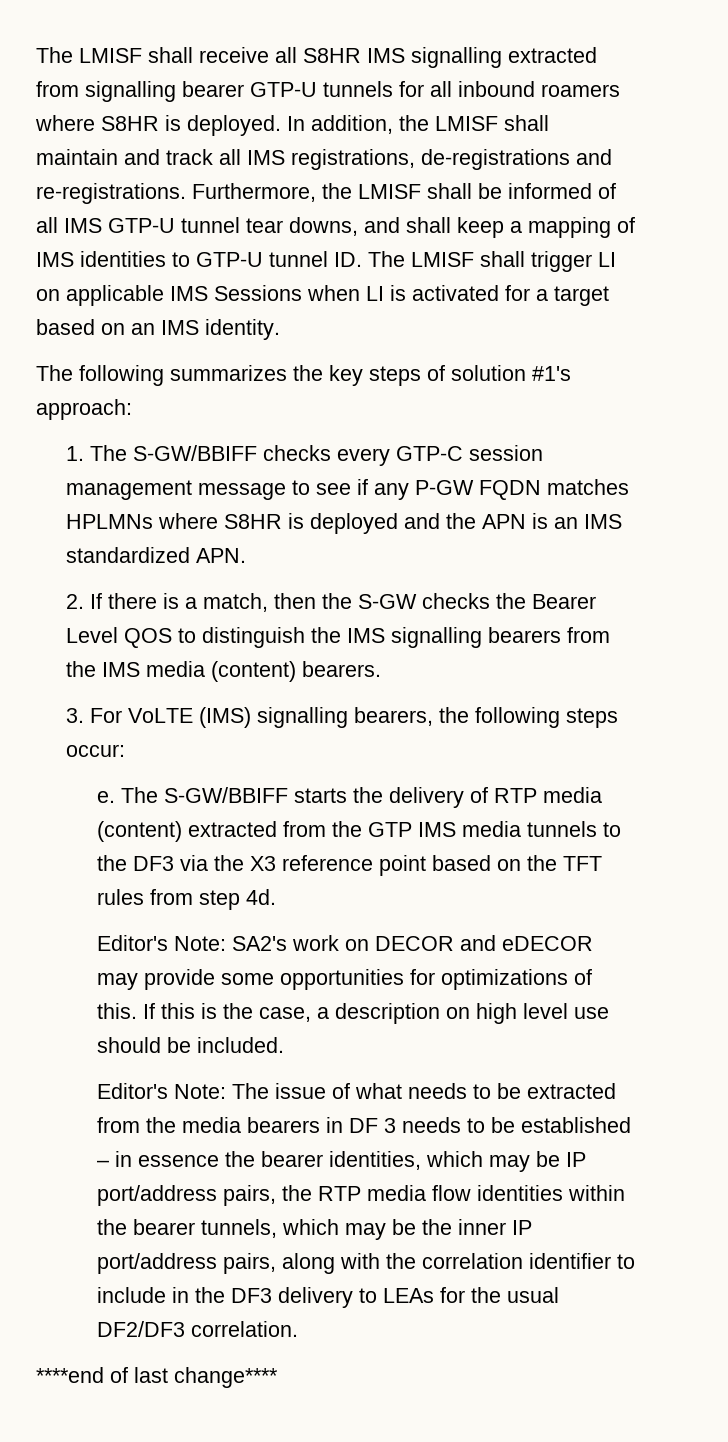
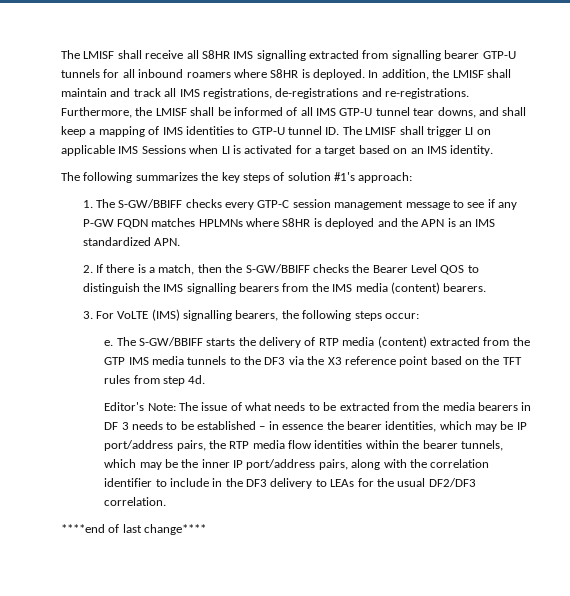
[358,594,418,609] S-GW -> [245,264,310,273] S-GW/BBIFF
[96,935,593,951] [96,969,592,990] [96,1003,609,1024] [96,1037,284,1053] // Editor's Note: SA2's work on DECOR and eDECOR may provide some opportunities for optimizations of this. If this is the case, a description on high level use should be included. -> (206, 379) none

